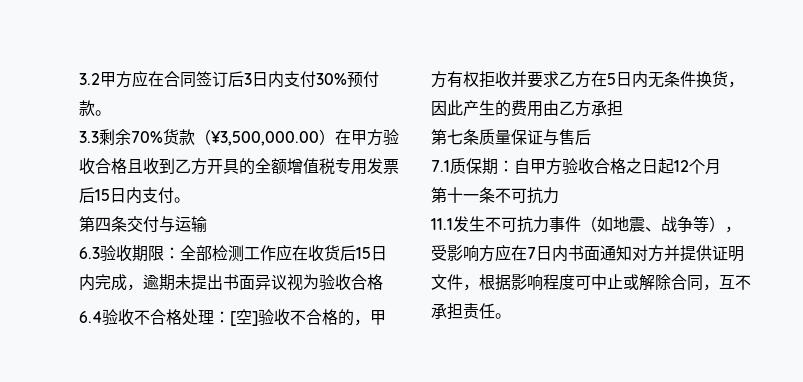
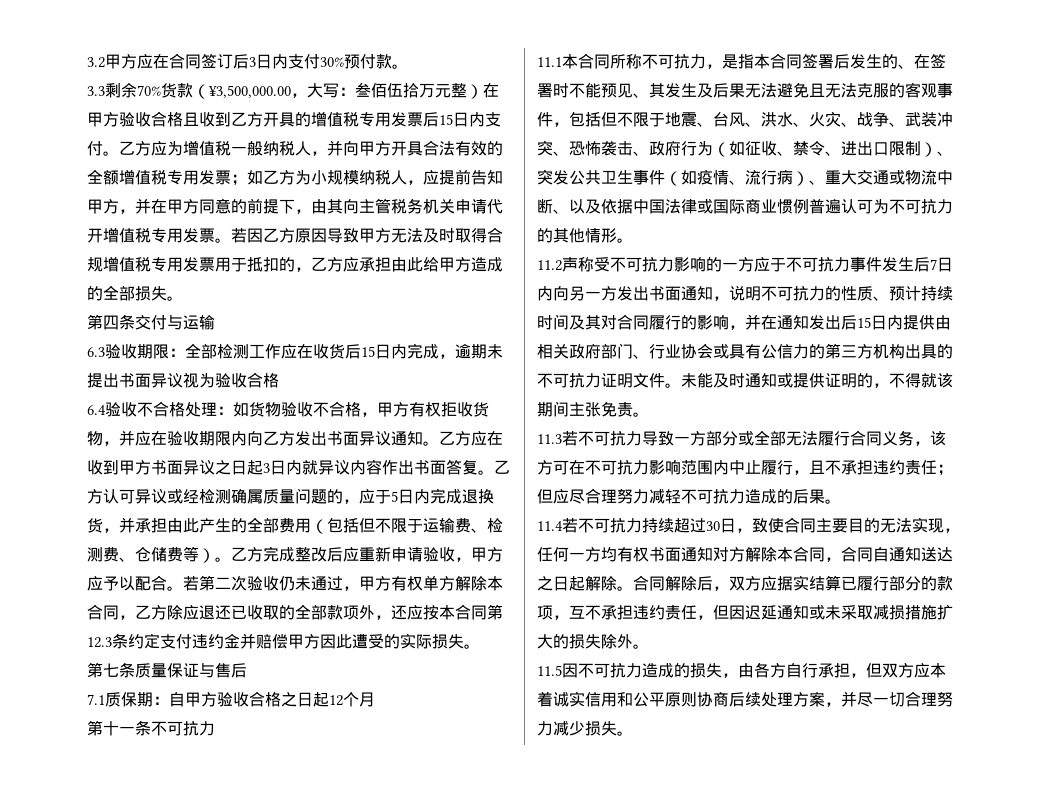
(319, 138) none -> [291,82,467,98] ，大写：叁佰伍拾万元整
[255,158,287,174] 全额 -> (311, 119) none
(190, 200) none -> [119,140,503,156] [87,169,503,186] [87,198,503,214] [87,227,503,243] [87,256,503,272] [87,285,183,301] 乙方应为增值税一般纳税人，并向甲方开具合法有效的全额增值税专用发票；如乙方为小规模纳税人，应提前告知甲方，并在甲方同意的前提下，由其向主管税务机关申请代开增值税专用发票。若因乙方原因导致甲方无法及时取得合规增值税专用发票用于抵扣的，乙方应承担由此给甲方造成的全部损失。
[230,309,354,326] [空]验收不合格的 -> [233,401,361,417] 如货物验收不合格
[511,71,744,88] [431,100,623,117] 并要求乙方在5日内无条件换货，因此产生的费用由乙方承担 -> [473,402,489,417] [87,430,503,446] [87,459,510,475] [87,488,494,504] [87,517,503,534] [87,546,503,563] [87,575,503,591] [87,604,503,620] [87,633,480,649] 货物，并应在验收期限内向乙方发出书面异议通知。乙方应在收到甲方书面异议之日起3日内就异议内容作出书面答复。乙方认可异议或经检测确属质量问题的，应于5日内完成退换货，并承担由此产生的全部费用（包括但不限于运输费、检测费、仓储费等）。乙方完成整改后应重新申请验收，甲方应予以配合。若第二次验收仍未通过，甲方有权单方解除本合同，乙方除应退还已收取的全部款项外，还应按本合同第12.3条约定支付违约金并赔偿甲方因此遭受的实际损失。
[453,216,741,233] [431,244,744,262] [431,274,751,291] [431,303,495,319] 发生不可抗力事件（如地震、战争等），受影响方应在7日内书面通知对方并提供证明文件，根据影响程度可中止或解除合同，互不承担责任 -> [562,53,946,69] [537,82,953,98] [537,111,953,127] [537,140,953,157] [537,169,953,186] [537,199,953,214] [537,228,633,243] [537,256,953,272] [537,285,953,301] [537,314,951,330] [537,343,953,359] [537,373,953,388] [537,401,649,417] [537,430,946,446] [537,459,953,476] [537,488,841,504] [537,517,960,533] [537,546,953,562] [537,575,953,591] [537,604,953,620] [537,634,649,649] [537,662,946,678] [537,691,953,707] [537,721,617,736] 本合同所称不可抗力，是指本合同签署后发生的、在签署时不能预见、其发生及后果无法避免且无法克服的客观事件，包括但不限于地震、台风、洪水、火灾、战争、武装冲突、恐怖袭击、政府行为（如征收、禁令、进出口限制）、突发公共卫生事件（如疫情、流行病）、重大交通或物流中断、以及依据中国法律或国际商业惯例普遍认可为不可抗力的其他情形。 // 11.2声称受不可抗力影响的一方应于不可抗力事件发生后7日内向另一方发出书面通知，说明不可抗力的性质、预计持续时间及其对合同履行的影响，并在通知发出后15日内提供由相关政府部门、行业协会或具有公信力的第三方机构出具的不可抗力证明文件。未能及时通知或提供证明的，不得就该期间主张免责。 // 11.3若不可抗力导致一方部分或全部无法履行合同义务，该方可在不可抗力影响范围内中止履行，且不承担违约责任；但应尽合理努力减轻不可抗力造成的后果。 // 11.4若不可抗力持续超过30日，致使合同主要目的无法实现，任何一方均有权书面通知对方解除本合同，合同自通知送达之日起解除。合同解除后，双方应据实结算已履行部分的款项，互不承担违约责任，但因迟延通知或未采取减损措施扩大的损失除外。 // 11.5因不可抗力造成的损失，由各方自行承担，但双方应本着诚实信用和公平原则协商后续处理方案，并尽一切合理努力减少损失

